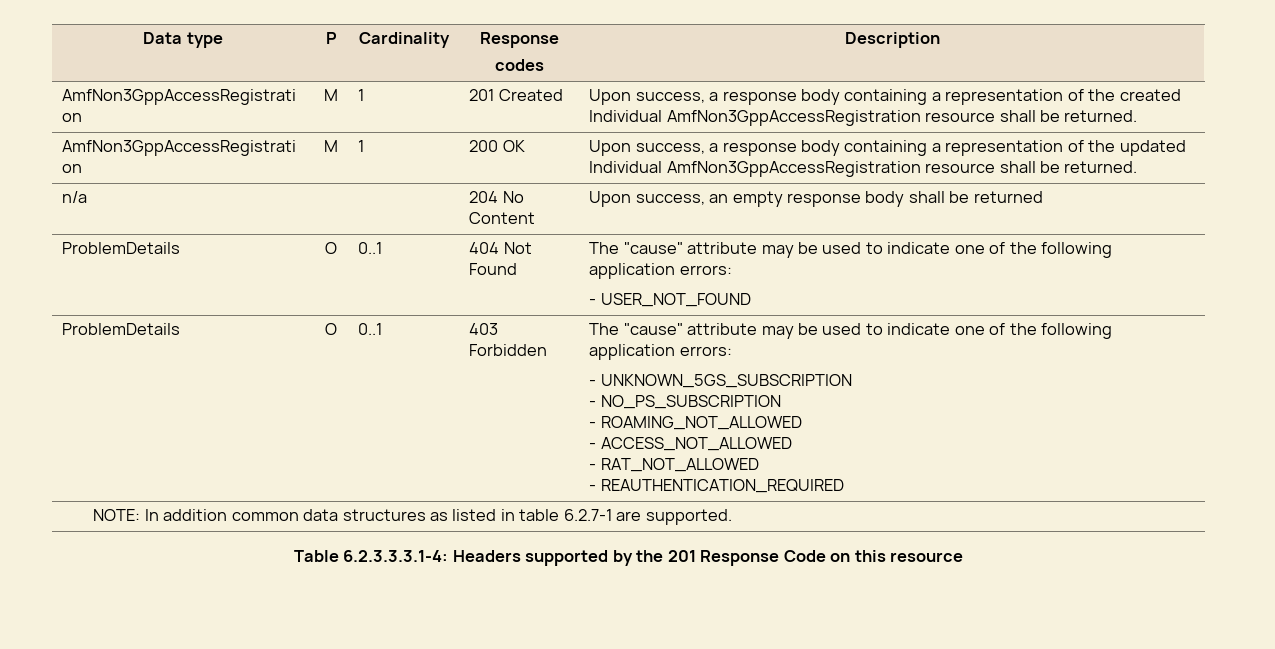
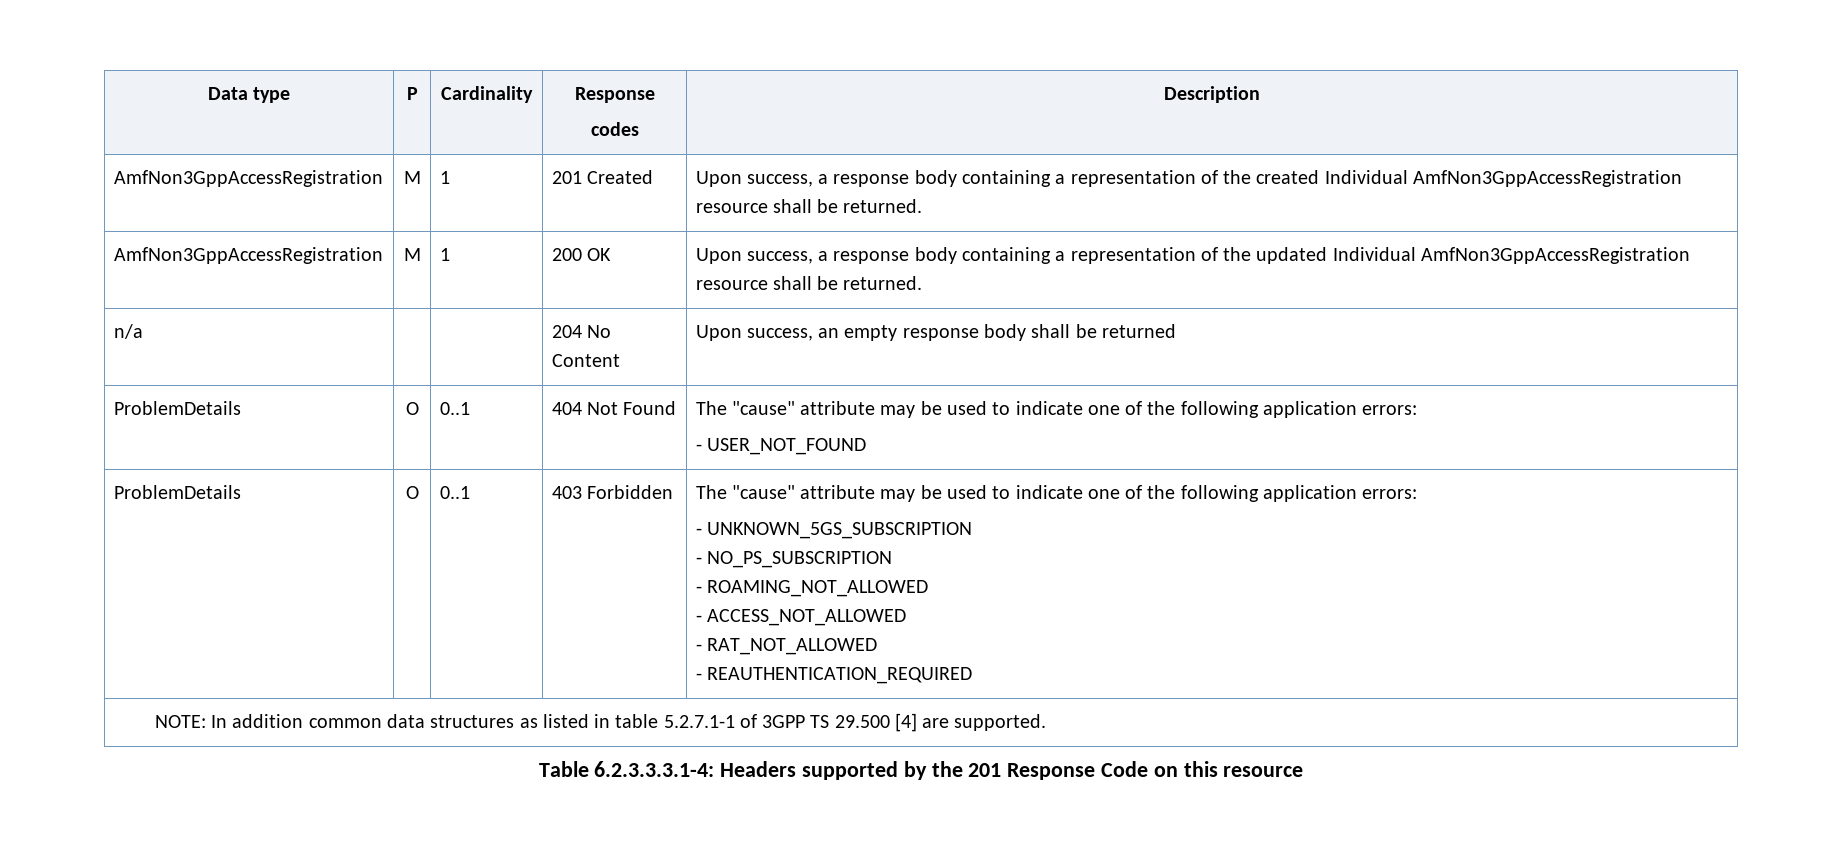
[563,509,612,521] 6.2.7-1 -> [663,713,917,732] 5.2.7.1-1 of 3GPP TS 29.500 [4]

